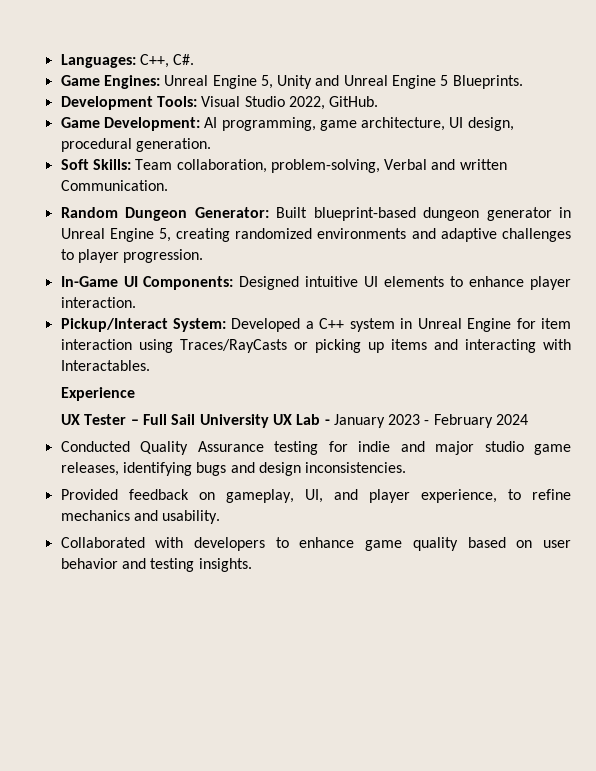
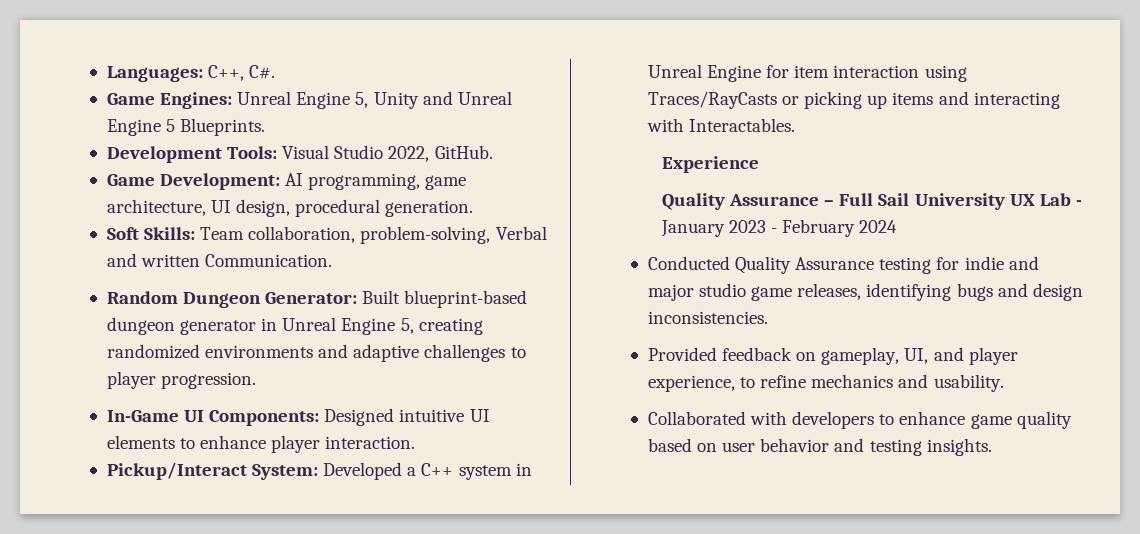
[60,414,127,425] UX Tester -> [661,193,820,210] Quality Assurance

